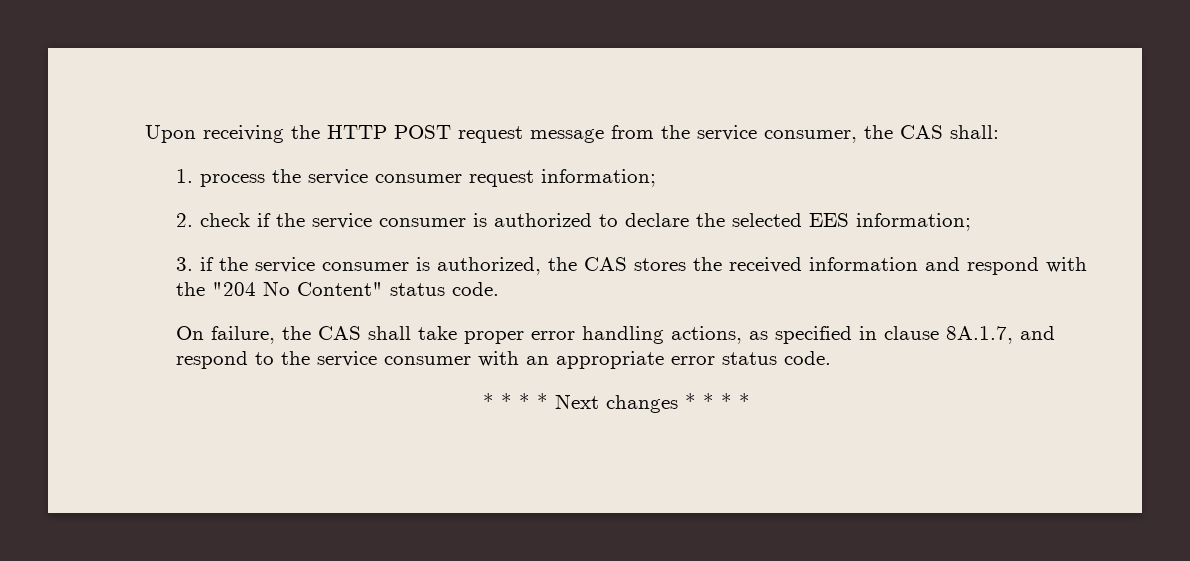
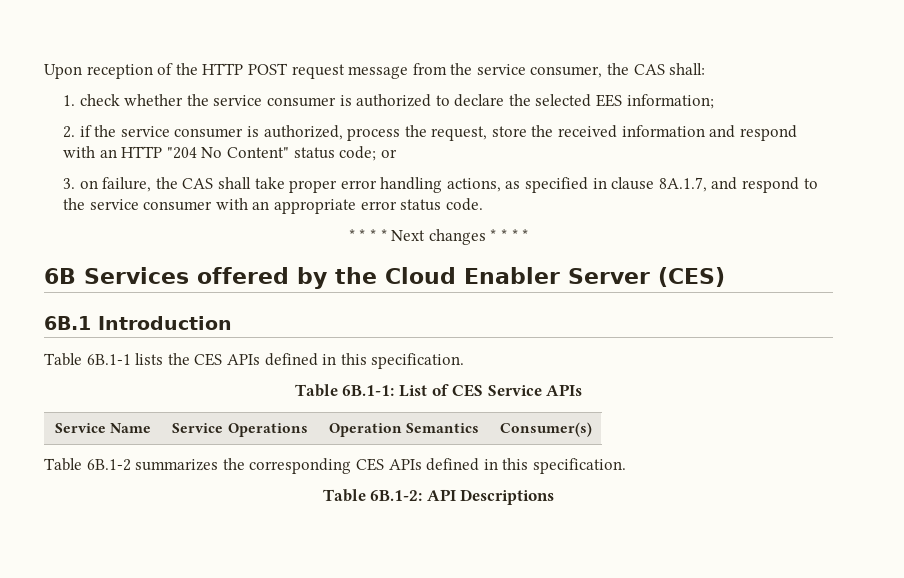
[203,125,284,143] receiving -> [86,63,174,79] reception of
[200,169,657,187] [176,213,272,227] process the service consumer request information; // 2. check if -> [79,94,184,106] check whether
[176,257,194,271] 3. -> [63,126,76,138] 2.
[548,257,687,271] the CAS stores -> [347,125,527,141] process the request, store
[176,282,206,296] the -> [99,146,163,158] an HTTP
[452,282,500,296] [176,326,205,340] code. // On -> [339,146,397,161] [63,178,98,189] code; or // 3. on
(750, 401) none -> [44,267,725,289] [44,316,232,330] [44,353,465,369] [294,384,583,397] [54,423,152,433] [172,423,308,437] [328,423,480,437] [499,422,592,437] [44,458,626,474] [322,489,555,505] // 6B Services offered by the Cloud Enabler Server (CES) // 6B.1 Introduction // Table 6B.1-1 lists the CES APIs defined in this specification. // Table 6B.1-1: List of CES Service APIs // Service Name | Service Operations | Operation Semantics | Consumer(s) // Table 6B.1-2 summarizes the corresponding CES APIs defined in this specification. // Table 6B.1-2: API Descriptions

